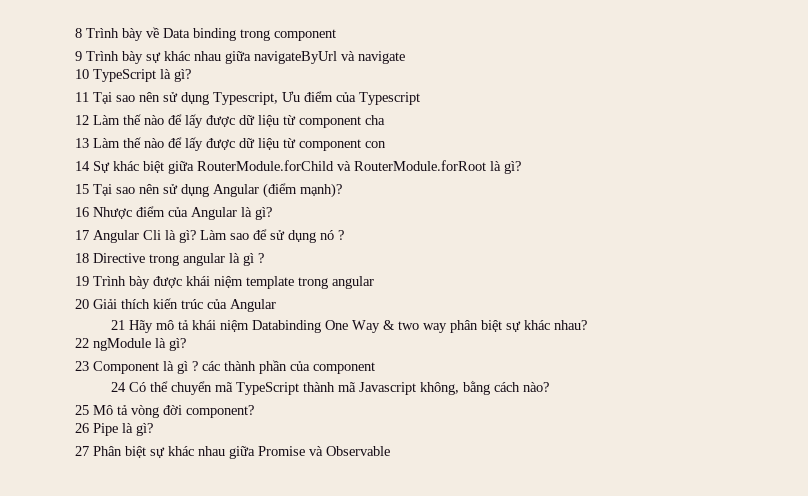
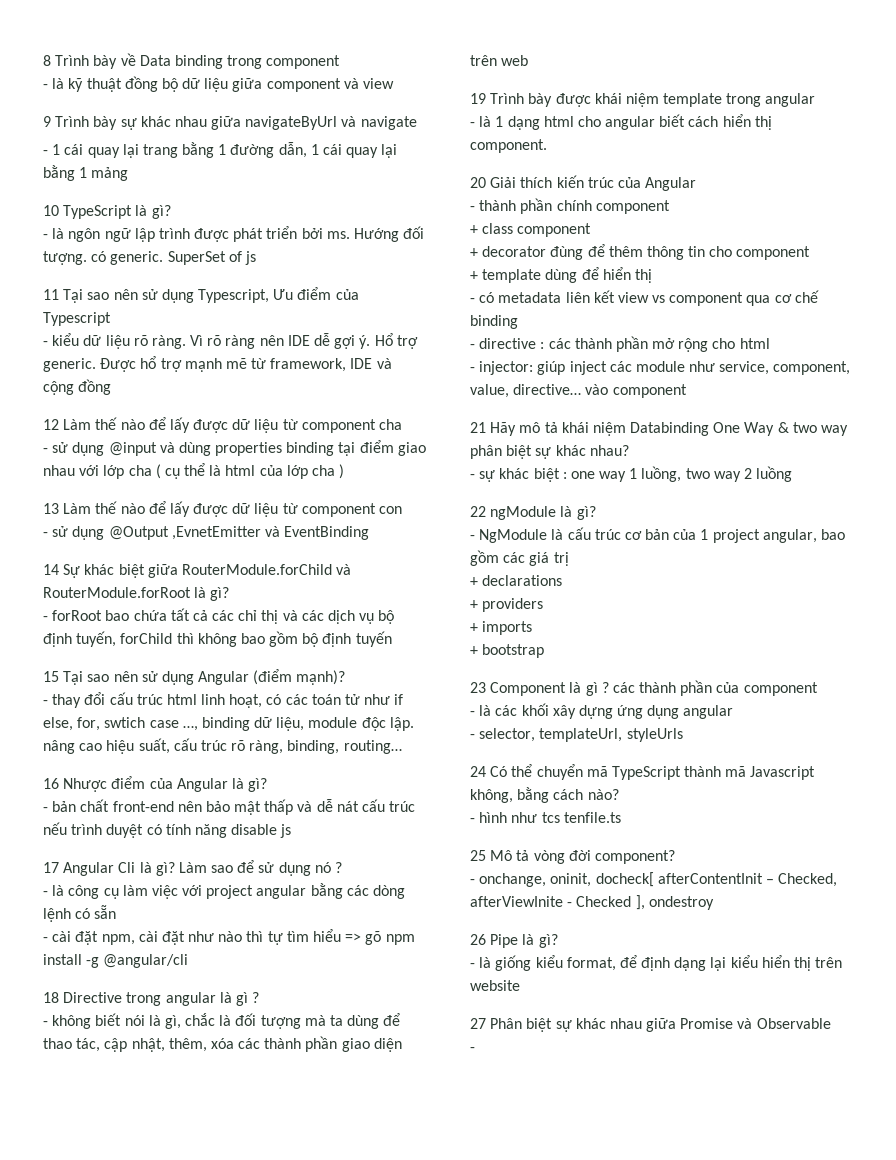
(336, 35) none -> [43,76,395,92] // - là kỹ thuật đồng bộ dữ liệu giữa component và view
[75,69,191,82] 10 TypeScript là gì? -> [43,142,398,158] [43,165,129,181] [43,205,171,219] [43,226,425,242] [43,251,256,265] - 1 cái quay lại trang bằng 1 đường dẫn, 1 cái quay lại bằng 1 mảng // 10 TypeScript là gì? // - là ngôn ngữ lập trình được phát triển bởi ms. Hướng đối tượng. có generic. SuperSet of js
(420, 98) none -> [43,333,418,349] [43,356,392,372] [43,379,112,395] // - kiểu dữ liệu rõ ràng. Vì rõ ràng nên IDE dễ gợi ý. Hổ trợ generic. Được hổ trợ mạnh mẽ từ framework, IDE và cộng đồng
(385, 120) none -> [43,440,426,456] [43,463,345,479] // - sử dụng @input và dùng properties binding tại điểm giao nhau với lớp cha ( cụ thể là html của lớp cha )
(386, 144) none -> [43,526,370,540] // - sử dụng @Output ,EvnetEmitter và EventBinding
(521, 167) none -> [43,608,395,624] [43,631,392,647] // - forRoot bao chứa tất cả các chỉ thị và các dịch vụ bộ định tuyến, forChild thì không bao gồm bộ định tuyến
(342, 190) none -> [43,692,404,708] [43,717,414,731] [43,738,402,754] // - thay đổi cấu trúc html linh hoạt, có các toán tử như if else, for, swtich case …, binding dữ liệu, module độc lập. nâng cao hiệu suất, cấu trúc rõ ràng, binding, routing…
(272, 213) none -> [43,799,416,815] [43,822,292,838] // - bản chất front-end nên bảo mật thấp và dễ nát cấu trúc nếu trình duyệt có tính năng disable js
(344, 235) none -> [43,883,406,899] [43,905,117,922] [43,929,415,945] [43,954,189,968] // - là công cụ làm việc với project angular bằng các dòng lệnh có sẵn // - cài đặt npm, cài đặt như nào thì tự tìm hiểu => gõ npm install -g @angular/cli
(264, 258) none -> [43,1013,401,1029] [43,1036,402,1052] [470,55,529,66] // - không biết nói là gì, chắc là đối tượng mà ta dùng để thao tác, cập nhật, thêm, xóa các thành phần giao diện trên web
(374, 282) none -> [470,114,772,130] [470,139,547,153] // - là 1 dạng html cho angular biết cách hiển thị component.
(276, 305) none -> [470,198,670,214] [470,223,592,237] [470,244,811,260] [470,267,652,283] [470,290,819,306] [470,315,518,329] [470,336,770,352] [470,361,851,375] [470,384,687,398] // - thành phần chính component // + class component // + decorator đùng để thêm thông tin cho component // + template dùng để hiển thị // - có metadata liên kết view vs component qua cơ chế binding // - directive : các thành phần mở rộng cho html // - injector: giúp inject các module như service, component, value, directive… vào component
[75,338,186,351] 22 ngModule là gì? -> [470,466,793,482] [470,506,596,520] [470,527,846,543] [470,550,569,566] [470,575,563,586] [470,598,544,612] [470,621,533,635] [470,644,545,658] - sự khác biệt : one way 1 luồng, two way 2 luồng // 22 ngModule là gì? // - NgModule là cấu trúc cơ bản của 1 project angular, bao gồm các giá trị // + declarations // + providers // + imports // + bootstrap
(375, 368) none -> [470,703,734,719] [470,728,683,742] // - là các khối xây dựng ứng dụng angular // - selector, templateUrl, styleUrls
(550, 387) none -> [470,812,621,823] // - hình như tcs tenfile.ts
[75,423,153,436] 26 Pipe là gì? -> [470,872,838,887] [470,895,714,910] [470,934,558,948] [470,955,843,971] [470,980,520,991] - onchange, oninit, docheck[ afterContentInit – Checked, afterViewInite - Checked ], ondestroy // 26 Pipe là gì? // - là giống kiểu format, để định dạng lại kiểu hiển thị trên website
(390, 451) none -> [470,1047,475,1052] // -

